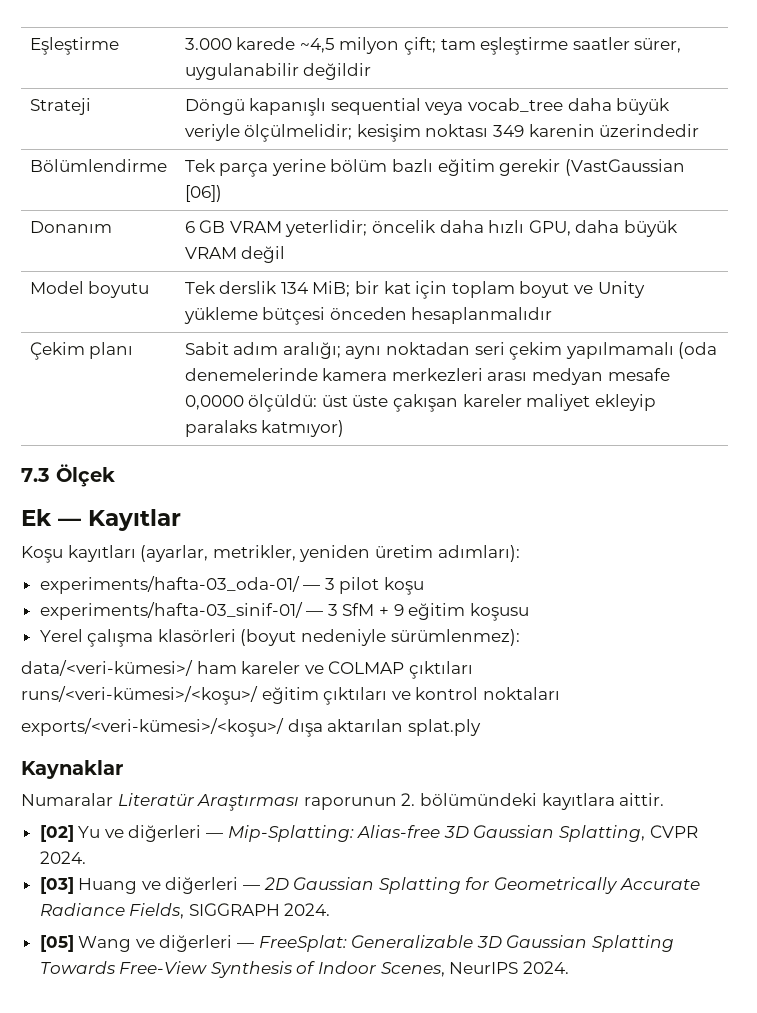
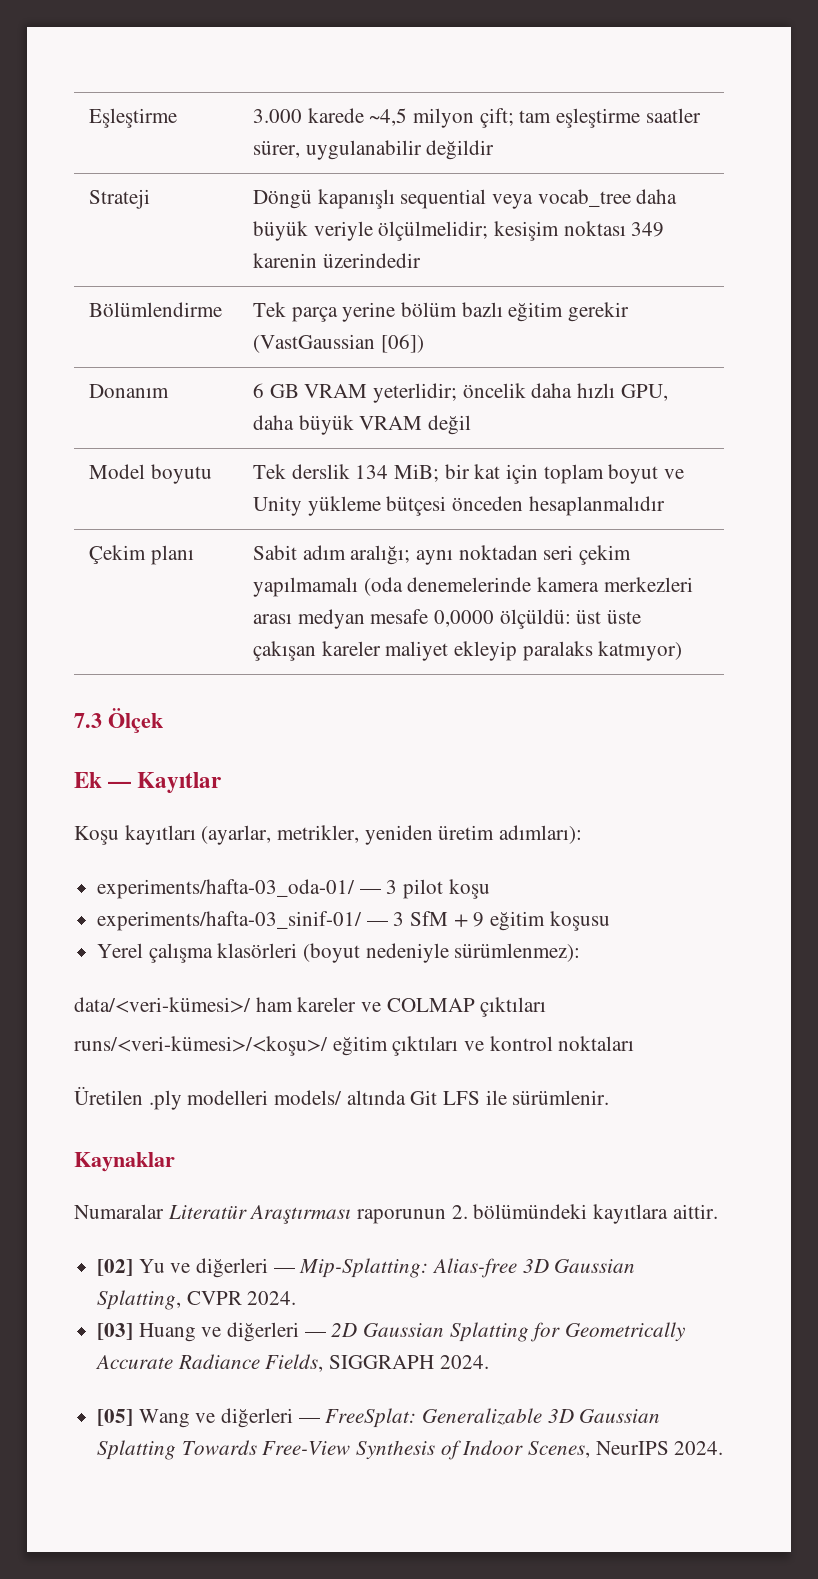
[21,718,481,737] exports/<veri-kümesi>/<koşu>/ dışa aktarılan splat.ply -> [74,1086,610,1110] Üretilen .ply modelleri models/ altında Git LFS ile sürümlenir.

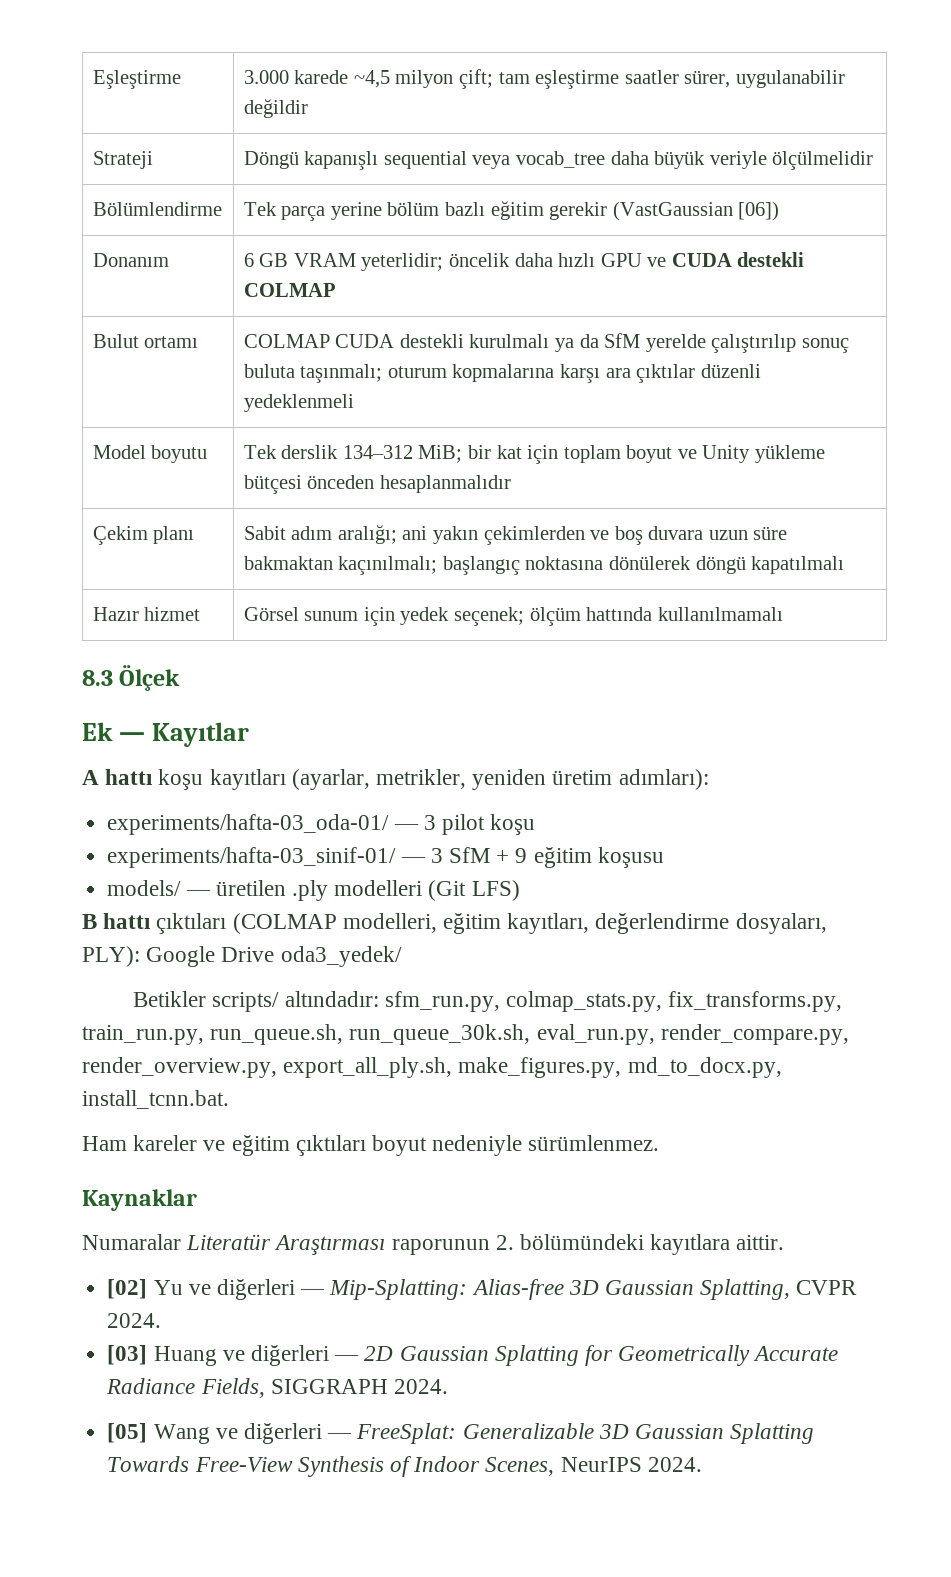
[378,221,665,241] [253,253,421,268] ölçülmelidir; kesişim noktası 349 karenin üzerindedir -> [772,151,874,170] ölçülmelidir
[620,384,668,401] [253,415,472,435] GPU, daha büyük VRAM değil -> [600,252,805,267] [243,283,336,297] [92,334,199,348] [243,333,849,353] [243,364,761,383] [243,394,354,412] GPU ve CUDA destekli COLMAP // Bulut ortamı | COLMAP CUDA destekli kurulmalı ya da SfM yerelde çalıştırılıp sonuç buluta taşınmalı; oturum kopmalarına karşı ara çıktılar düzenli yedeklenmeli
[355,465,389,479] 134 -> [342,445,413,459] 134–312
[416,545,632,565] [253,577,693,597] [253,609,642,629] [253,641,683,661] [74,713,102,728] aynı noktadan seri çekim yapılmamalı (oda denemelerinde kamera merkezleri arası medyan mesafe 0,0000 ölçüldü: üst üste çakışan kareler maliyet ekleyip paralaks katmıyor) // 7.3 -> [402,526,788,545] [243,556,845,575] [92,607,201,621] [243,607,783,626] [82,670,113,686] ani yakın çekimlerden ve boş duvara uzun süre bakmaktan kaçınılmalı; başlangıç noktasına dönülerek döngü kapatılmalı // Hazır hizmet | Görsel sunum için yedek seçenek; ölçüm hattında kullanılmamalı // 8.3
[74,826,119,845] Koşu -> [82,769,204,790] A hattı koşu
[97,943,581,963] [74,997,547,1017] [74,1036,635,1056] [74,1086,610,1110] Yerel çalışma klasörleri (boyut nedeniyle sürümlenmez): // data/<veri-kümesi>/ ham kareler ve COLMAP çıktıları // runs/<veri-kümesi>/<koşu>/ eğitim çıktıları ve kontrol noktaları // Üretilen .ply modelleri models/ altında Git LFS ile sürümlenir. -> [107,880,520,901] [82,913,827,934] [82,946,402,967] [133,991,843,1012] [82,1024,849,1045] [82,1057,782,1078] [82,1090,229,1109] [82,1135,660,1156] models/ — üretilen .ply modelleri (Git LFS) // B hattı çıktıları (COLMAP modelleri, eğitim kayıtları, değerlendirme dosyaları, PLY): Google Drive oda3_yedek/ // Betikler scripts/ altındadır: sfm_run.py, colmap_stats.py, fix_transforms.py, train_run.py, run_queue.sh, run_queue_30k.sh, eval_run.py, render_compare.py, render_overview.py, export_all_ply.sh, make_figures.py, md_to_docx.py, install_tcnn.bat. // Ham kareler ve eğitim çıktıları boyut nedeniyle sürümlenmez.

